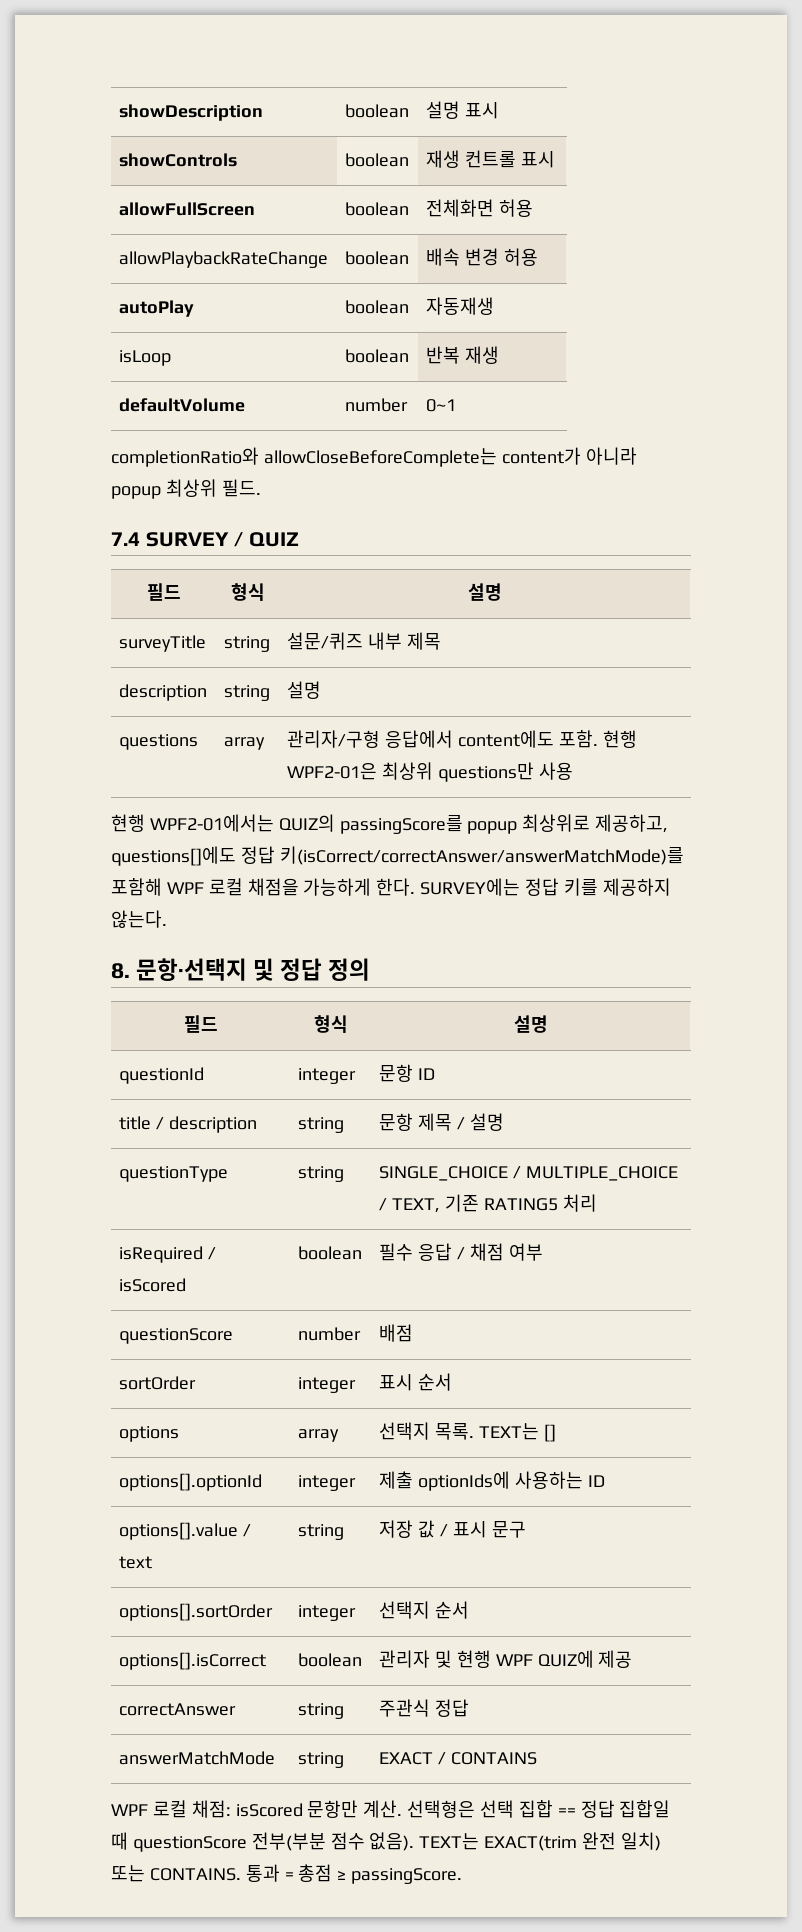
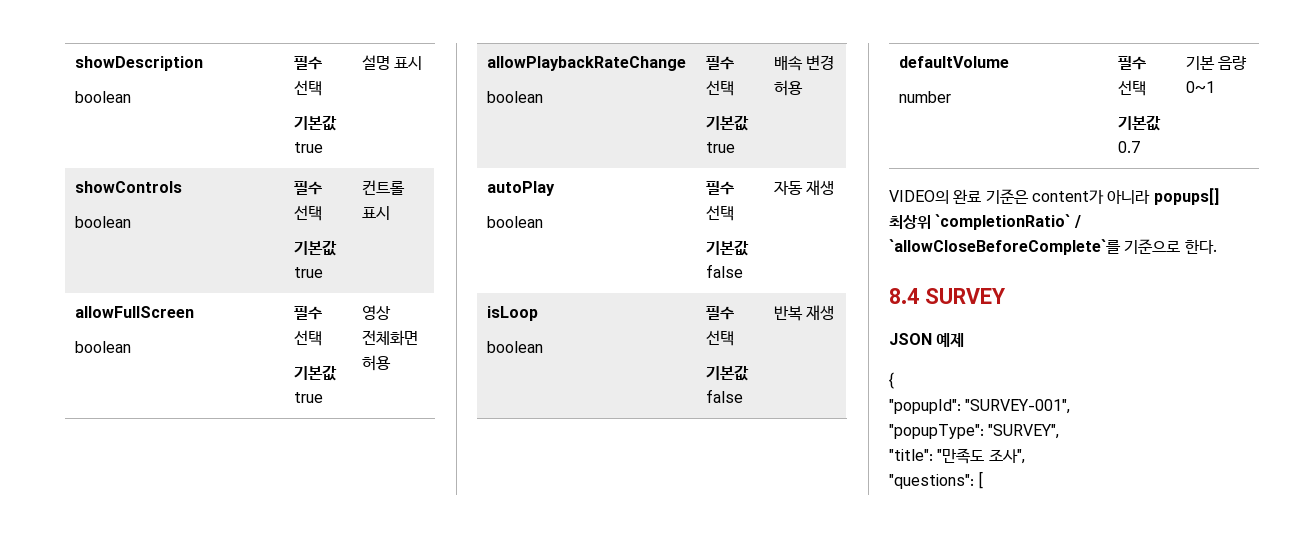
[345,104,410,118] | boolean -> [74,91,131,103] [293,56,322,70] [293,80,322,96] [293,115,337,131] [293,142,323,153] // boolean | 필수 선택 // 기본값 true
[345,153,410,167] [426,150,461,168] | boolean | 재생 -> [74,216,131,228] [293,181,322,195] [293,205,322,221] [293,240,337,256] [293,267,323,278] // boolean | 필수 선택 // 기본값 true |
[345,202,410,216] [426,199,533,217] [119,251,329,268] [345,251,410,265] | boolean | 전체화면 허용 // allowPlaybackRateChange | boolean -> [74,341,131,353] [293,306,322,320] [293,330,322,346] [293,365,337,381] [293,392,323,403] [361,305,391,320] [361,330,418,346] [361,355,391,371] [486,56,686,71] [486,91,543,103] [705,56,734,70] [705,80,734,96] [705,115,749,131] [705,142,735,153] // boolean | 필수 선택 // 기본값 true | 영상 전체화면 허용 // allowPlaybackRateChange // boolean | 필수 선택 // 기본값 true
[345,300,410,314] [426,297,495,315] [119,350,172,366] [345,349,410,363] | boolean | 자동재생 // isLoop | boolean -> [486,216,543,228] [705,181,734,195] [705,205,734,221] [705,240,749,256] [705,264,743,278] [773,180,834,195] [486,306,538,321] [486,341,543,353] [705,306,734,320] [705,330,734,346] [705,365,749,381] [705,389,743,403] // boolean | 필수 선택 // 기본값 false | 자동 재생 // isLoop // boolean | 필수 선택 // 기본값 false
[345,398,409,412] [426,399,457,412] [111,447,637,467] [111,479,261,499] [111,532,300,547] [147,583,181,601] [231,583,265,601] [467,583,502,601] [119,635,207,652] [224,636,271,652] [287,632,441,650] [119,684,208,701] [224,685,271,701] [287,681,322,699] [119,734,199,750] [224,737,266,750] [287,730,637,748] [287,762,573,782] [111,814,669,834] [111,846,684,866] [111,878,671,896] [111,910,167,928] [111,958,371,981] [184,1015,218,1033] [314,1015,348,1033] [514,1015,548,1033] [119,1067,205,1084] [298,1068,357,1084] [379,1064,435,1082] [119,1116,257,1133] [298,1117,345,1133] [379,1113,504,1131] [119,1166,229,1182] [298,1166,345,1182] [379,1166,678,1181] [379,1194,597,1213] [119,1246,216,1263] [119,1278,187,1292] [298,1246,363,1260] [379,1243,543,1261] [119,1328,234,1344] [298,1327,362,1341] [379,1324,414,1342] [119,1376,197,1390] [298,1377,357,1393] [379,1373,452,1391] [119,1426,180,1442] [298,1429,340,1442] [379,1422,556,1442] [119,1473,263,1491] [298,1475,357,1491] [379,1471,605,1491] [119,1522,251,1540] [119,1556,153,1569] [298,1524,345,1540] [379,1520,526,1538] [119,1603,274,1621] [298,1605,357,1621] [379,1601,469,1619] [119,1652,267,1670] [298,1653,363,1667] [379,1650,633,1668] [119,1703,237,1716] [298,1703,345,1719] [379,1699,469,1717] [119,1751,276,1765] [298,1752,345,1768] [379,1752,537,1765] [111,1800,671,1818] [111,1832,661,1852] [111,1864,463,1884] | number | 0~1 // completionRatio와 allowCloseBeforeComplete는 content가 아니라 popup 최상위 필드. // 7.4 SURVEY / QUIZ // 필드 | 형식 | 설명 // surveyTitle | string | 설문/퀴즈 내부 제목 // description | string | 설명 // questions | array | 관리자/구형 응답에서 content에도 포함. 현행 WPF2-01은 최상위 questions만 사용 // 현행 WPF2-01에서는 QUIZ의 passingScore를 popup 최상위로 제공하고, questions[]에도 정답 키(isCorrect/correctAnswer/answerMatchMode)를 포함해 WPF 로컬 채점을 가능하게 한다. SURVEY에는 정답 키를 제공하지 않는다. // 8. 문항·선택지 및 정답 정의 // 필드 | 형식 | 설명 // questionId | integer | 문항 ID // title / description | string | 문항 제목 / 설명 // questionType | string | SINGLE_CHOICE / MULTIPLE_CHOICE / TEXT, 기존 RATING5 처리 // isRequired / isScored | boolean | 필수 응답 / 채점 여부 // questionScore | number | 배점 // sortOrder | integer | 표시 순서 // options | array | 선택지 목록. TEXT는 [] // options[].optionId | integer | 제출 optionIds에 사용하는 ID // options[].value / text | string | 저장 값 / 표시 문구 // options[].sortOrder | integer | 선택지 순서 // options[].isCorrect | boolean | 관리자 및 현행 WPF QUIZ에 제공 // correctAnswer | string | 주관식 정답 // answerMatchMode | string | EXACT / CONTAINS // WPF 로컬 채점: isScored 문항만 계산. 선택형은 선택 집합 == 정답 집합일 때 questionScore 전부(부분 점수 없음). TEXT는 EXACT(trim 완전 일치) 또는 CONTAINS. 통과 = 총점 ≥ passingScore. -> [898,91,951,103] [1117,56,1146,70] [1117,80,1146,96] [1117,115,1161,131] [1117,141,1140,153] [1185,56,1247,70] [1185,81,1215,93] [889,188,1219,205] [889,214,1081,230] [889,239,1217,255] [889,288,1006,304] [889,333,965,347] [889,372,894,389] [889,399,1071,414] [889,424,1060,439] [889,448,1025,464] [889,471,984,489] // number | 필수 선택 // 기본값 0.7 | 기본 음량 0~1 // VIDEO의 완료 기준은 content가 아니라 popups[] 최상위 `completionRatio` / `allowCloseBeforeComplete`를 기준으로 한다. // 8.4 SURVEY // JSON 예제 // { // "popupId": "SURVEY-001", // "popupType": "SURVEY", // "title": "만족도 조사", // "questions": [

